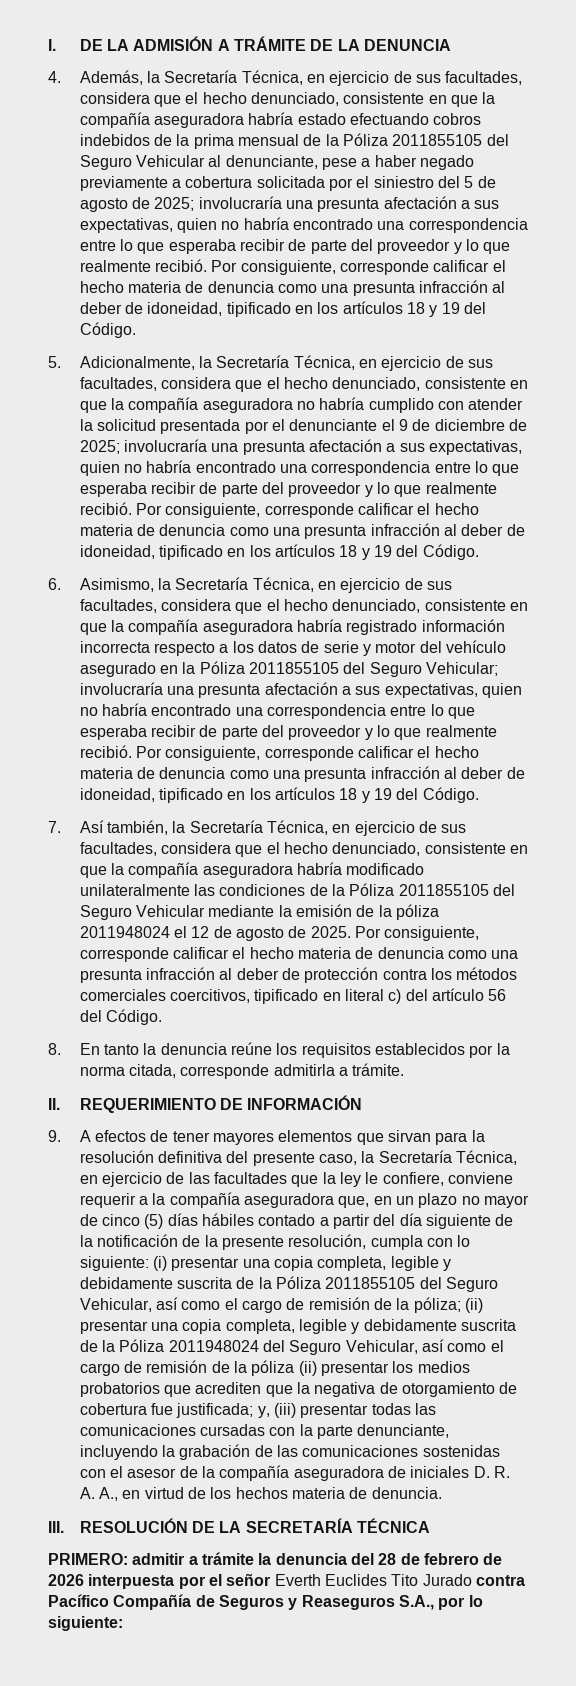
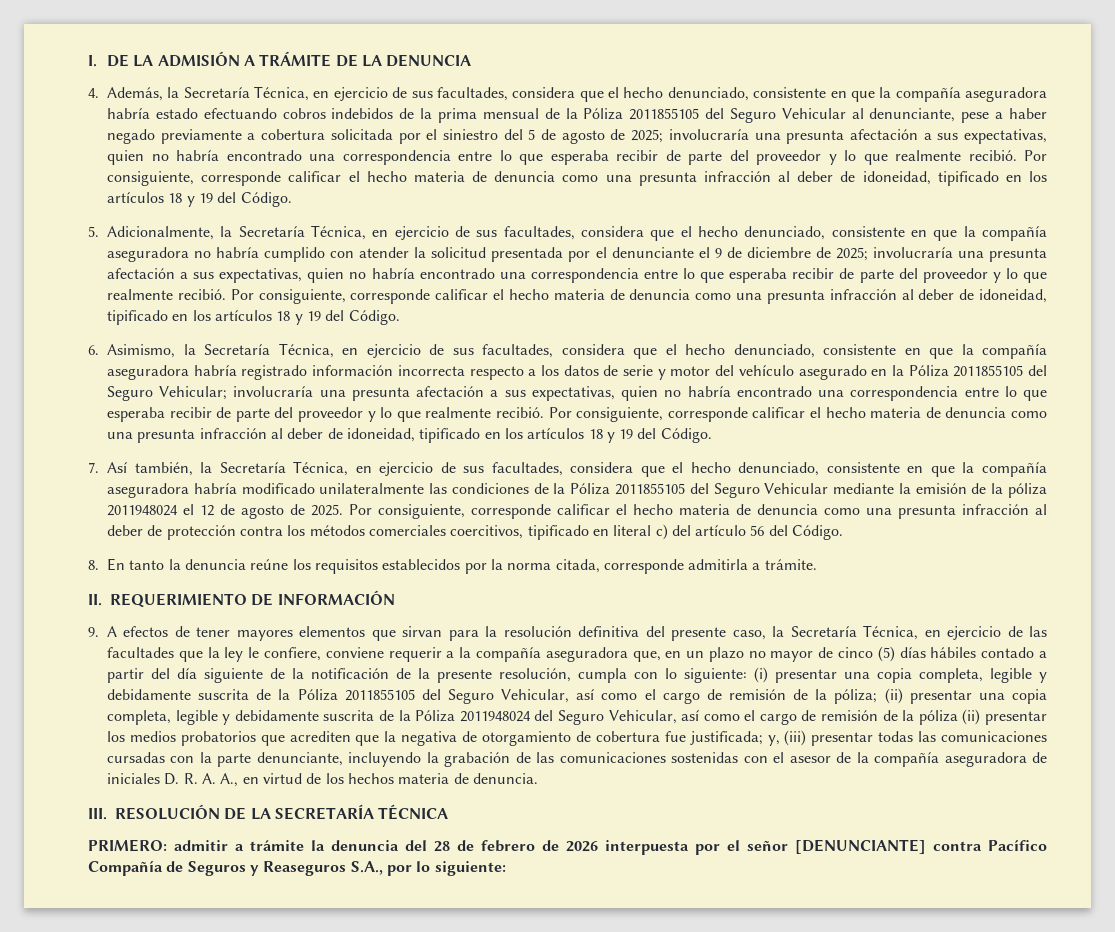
[274,1574,472,1586] Everth Euclides Tito Jurado -> [795,839,926,854] [DENUNCIANTE]

